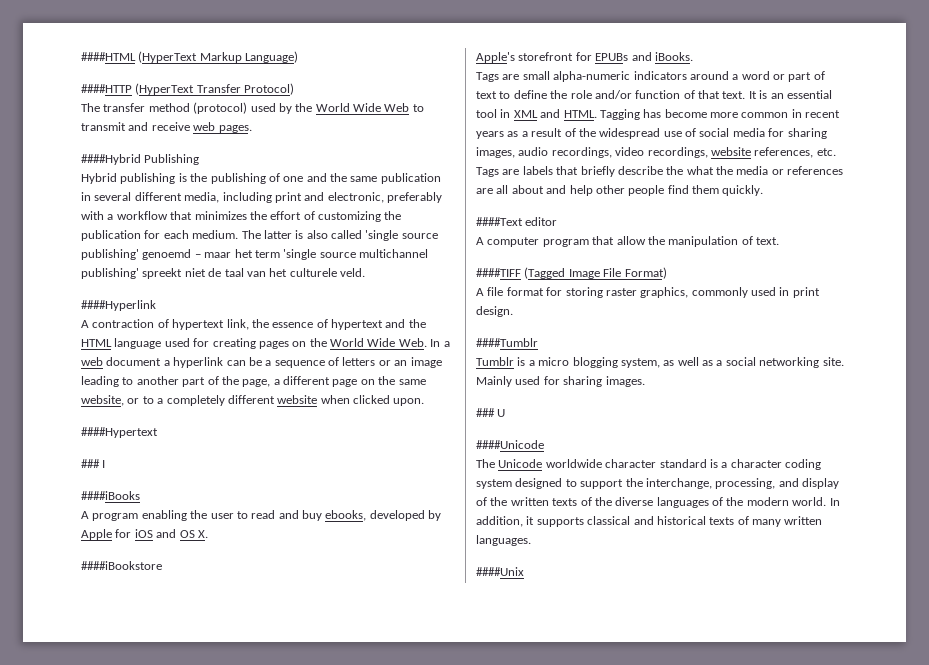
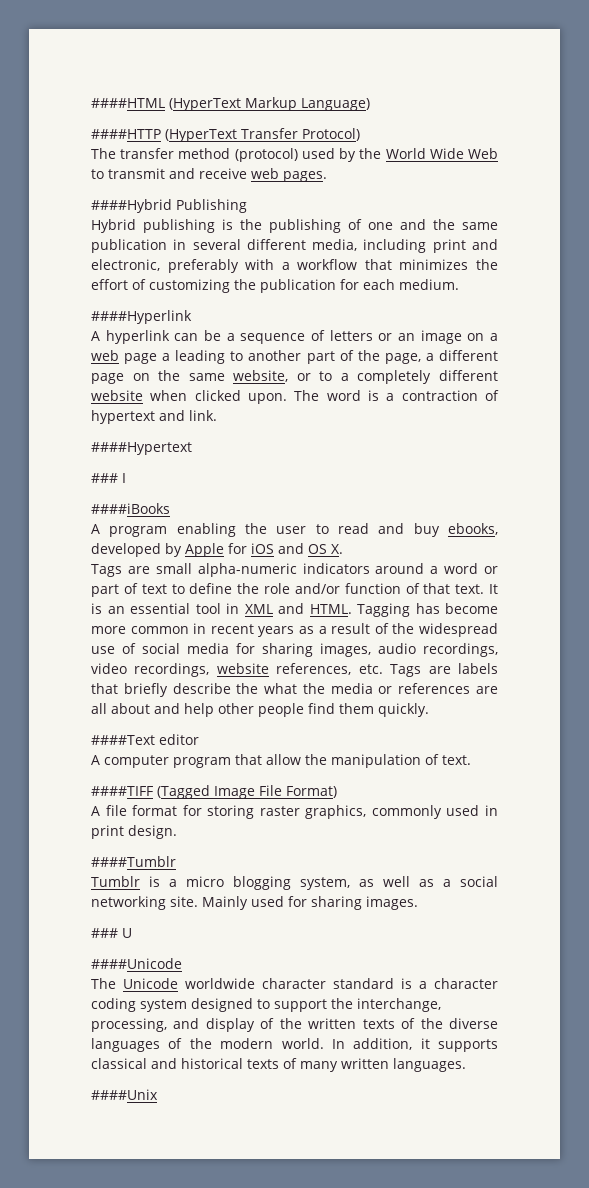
[241,230,438,241] [81,249,428,260] [81,268,365,279] [81,300,156,311] [81,319,426,330] [81,338,450,349] [81,357,170,366] The latter is also called 'single source publishing' genoemd – maar het term 'single source multichannel publishing' spreekt niet de taal van het culturele veld. // ####Hyperlink // A contraction of hypertext link, the essence of hypertext and the HTML language used for creating pages on the World Wide Web. In a web document a -> [91,310,192,324] [91,331,100,341] // ####Hyperlink // A
(442, 362) none -> [467,333,499,341] [91,350,171,364] on a web page a
(425, 402) none -> [294,390,499,401] [91,410,217,424] The word is a contraction of hypertext and link.
[81,561,162,570] [476,52,693,63] // ####iBookstore // Apple's storefront for EPUBs and iBooks. -> (343, 549) none

